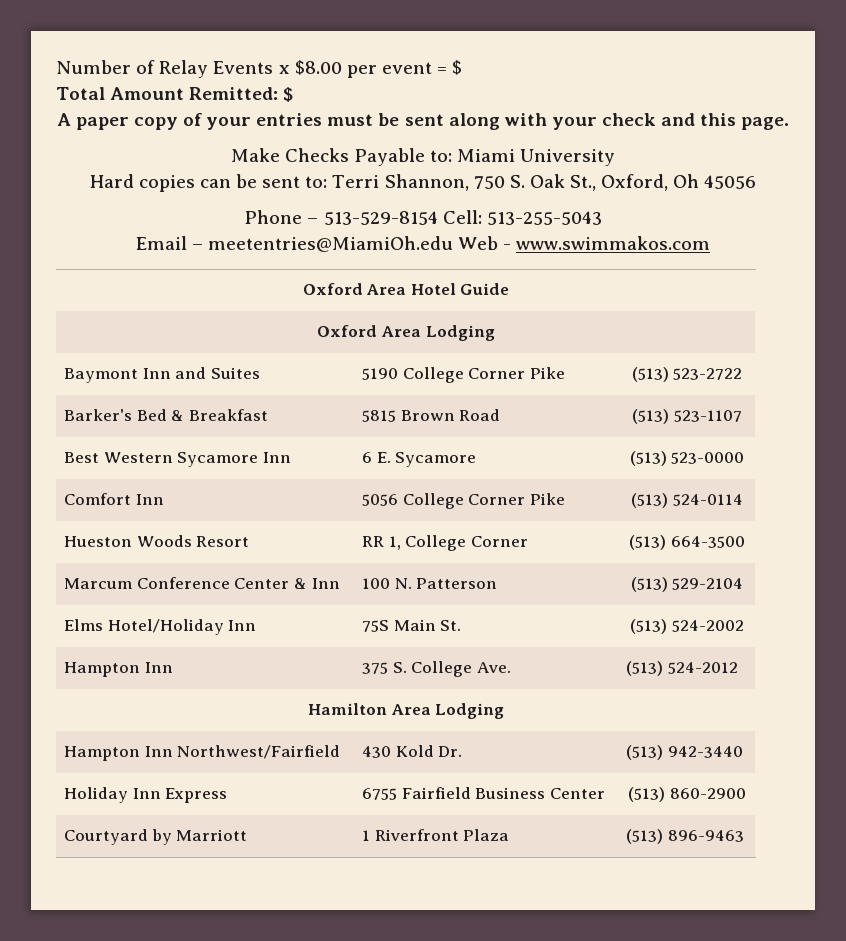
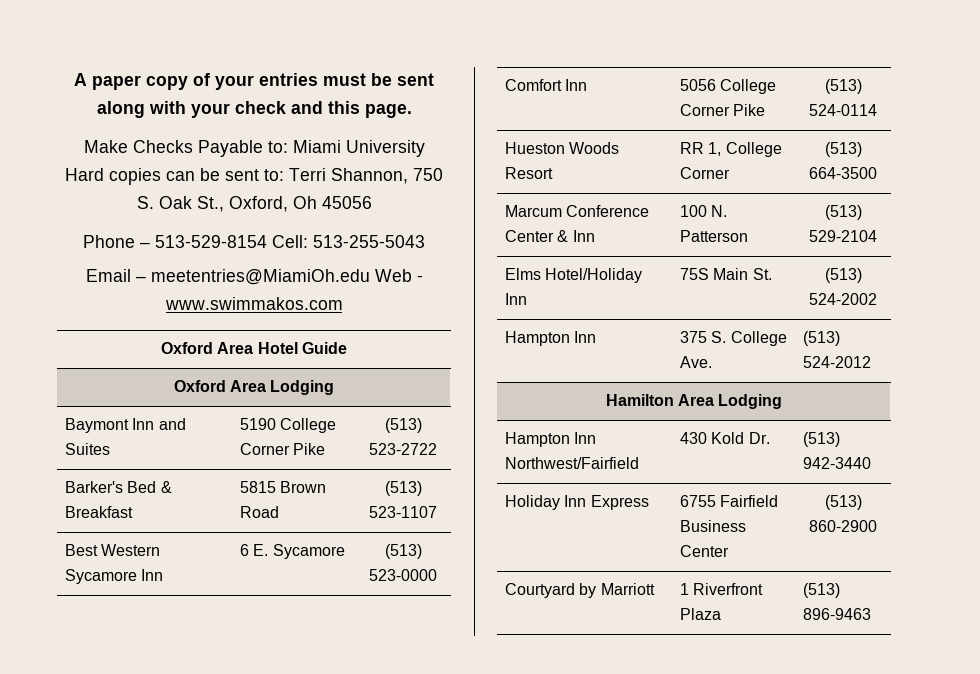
[56,60,463,78] [56,87,295,102] Number of Relay Events x $8.00 per event = $ // Total Amount Remitted: $ // -> (74, 79) none

